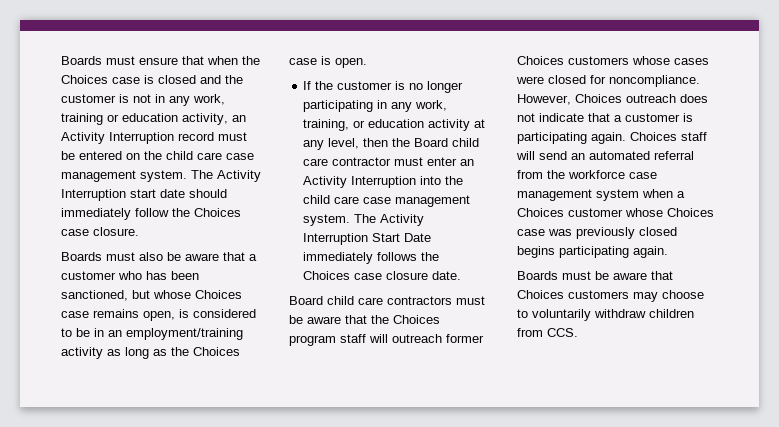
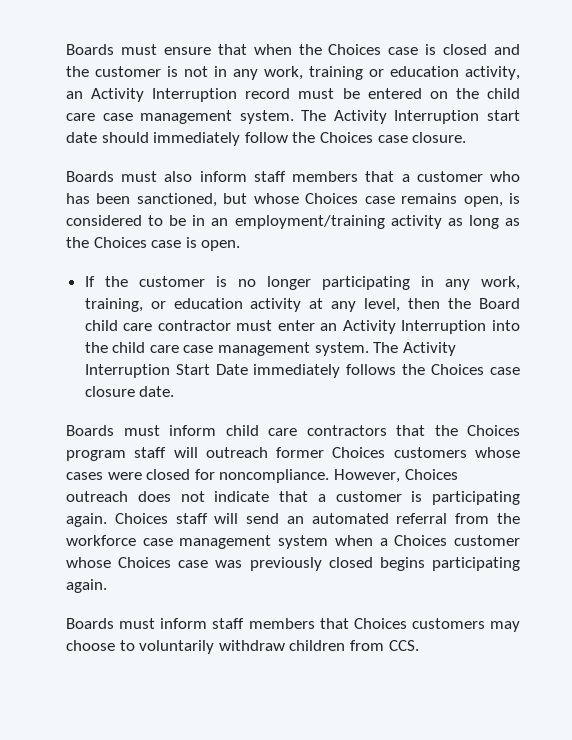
[167,252,219,261] be aware -> [199,171,359,182] inform staff members
[289,296,485,305] [289,315,341,324] Board child care contractors must be aware -> [66,425,387,436] Boards must inform child care contractors
[595,271,647,280] be aware -> [160,618,315,629] inform staff members

